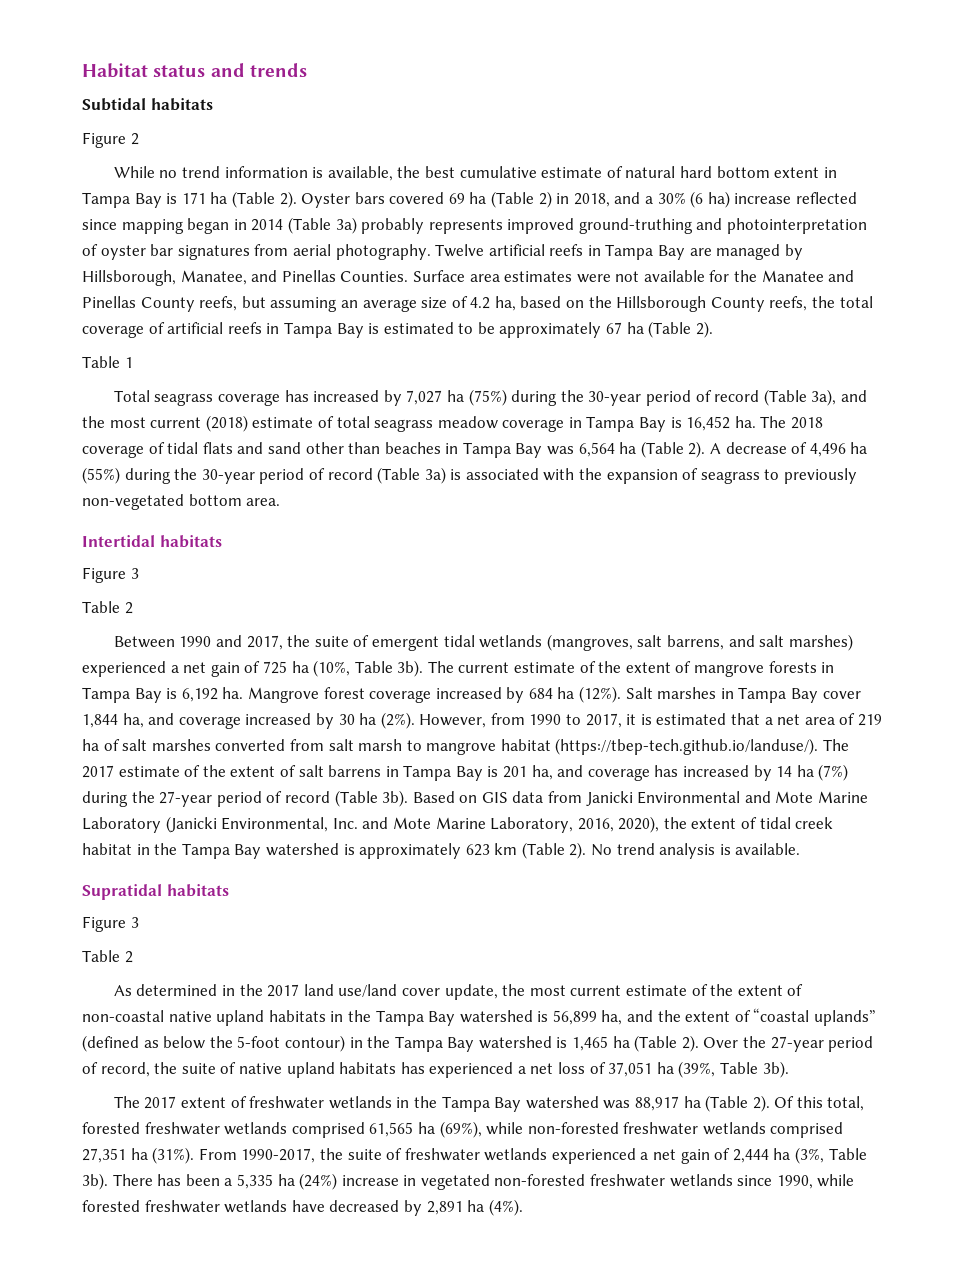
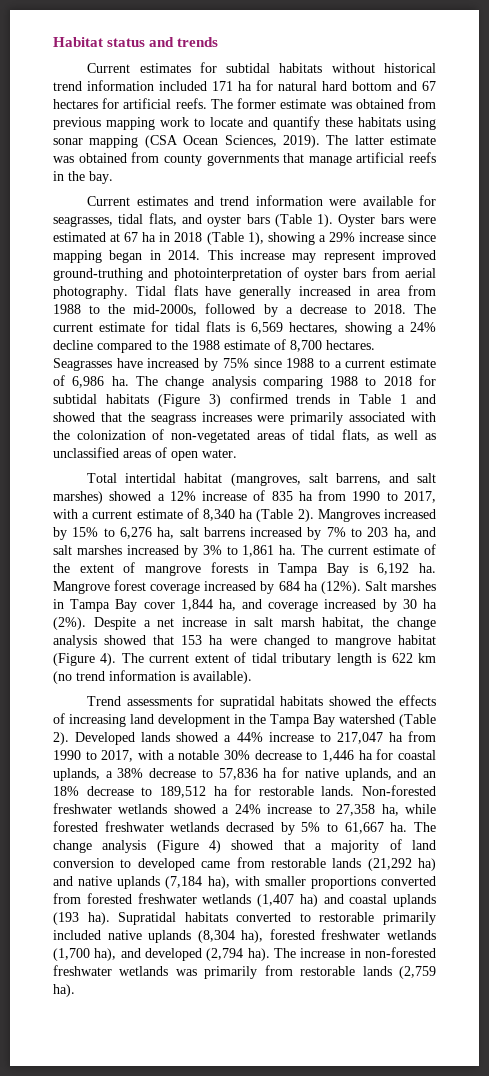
[82,98,213,111] [82,132,139,148] [113,166,837,181] [82,191,857,208] [82,217,503,234] Subtidal habitats // Figure 2 // While no trend information is available, the best cumulative estimate of natural hard bottom extent in Tampa Bay is 171 ha (Table 2). Oyster bars covered 69 ha (Table 2) in 2018, and a 30% (6 ha) increase reflected since mapping began in 2014 (Table 3a) probably represents -> [87,62,436,73] [53,80,436,91] [53,98,437,109] [53,116,436,130] [53,135,436,148] [53,152,436,166] [53,171,113,184] [87,195,436,206] [53,213,437,227] [53,232,436,245] [53,250,375,263] Current estimates for subtidal habitats without historical trend information included 171 ha for natural hard bottom and 67 hectares for artificial reefs. The former estimate was obtained from previous mapping work to locate and quantify these habitats using sonar mapping (CSA Ocean Sciences, 2019). The latter estimate was obtained from county governments that manage artificial reefs in the bay. // Current estimates and trend information were available for seagrasses, tidal flats, and oyster bars (Table 1). Oyster bars were estimated at 67 ha in 2018 (Table 1), showing a 29% increase since mapping began in 2014. This increase may represent
[150,244,250,260] bar signatures -> [343,268,367,278] bars
[435,244,803,260] [82,270,855,286] [82,296,873,312] [82,321,713,338] [82,356,133,368] [113,389,867,406] [82,415,824,432] [82,441,868,458] [82,467,858,484] [82,494,281,510] [82,535,222,548] [82,567,139,583] [82,601,133,614] [113,635,543,651] Twelve artificial reefs in Tampa Bay are managed by Hillsborough, Manatee, and Pinellas Counties. Surface area estimates were not available for the Manatee and Pinellas County reefs, but assuming an average size of 4.2 ha, based on the Hillsborough County reefs, the total coverage of artificial reefs in Tampa Bay is estimated to be approximately 67 ha (Table 2). // Table 1 // Total seagrass coverage has increased by 7,027 ha (75%) during the 30-year period of record (Table 3a), and the most current (2018) estimate of total seagrass meadow coverage in Tampa Bay is 16,452 ha. The 2018 coverage of tidal flats and sand other than beaches in Tampa Bay was 6,564 ha (Table 2). A decrease of 4,496 ha (55%) during the 30-year period of record (Table 3a) is associated with the expansion of seagrass to previously non-vegetated bottom area. // Intertidal habitats // Figure 3 // Table 2 // Between 1990 and 2017, the suite of emergent tidal wetlands -> [135,285,436,299] [53,303,437,317] [53,321,436,335] [53,339,375,353] [53,358,436,371] [53,375,437,389] [53,393,437,407] [53,412,436,425] [53,429,436,443] [53,447,237,461] [87,473,223,483] Tidal flats have generally increased in area from 1988 to the mid-2000s, followed by a decrease to 2018. The current estimate for tidal flats is 6,569 hectares, showing a 24% decline compared to the 1988 estimate of 8,700 hectares. Seagrasses have increased by 75% since 1988 to a current estimate of 6,986 ha. The change analysis comparing 1988 to 2018 for subtidal habitats (Figure 3) confirmed trends in Table 1 and showed that the seagrass increases were primarily associated with the colonization of non-vegetated areas of tidal flats, as well as unclassified areas of open water. // Total intertidal habitat
[82,660,424,677] experienced a net gain of 725 ha (10%, Table 3b). -> [109,490,436,503] [53,508,436,522] [53,527,437,540] [53,545,297,558] showed a 12% increase of 835 ha from 1990 to 2017, with a current estimate of 8,340 ha (Table 2). Mangroves increased by 15% to 6,276 ha, salt barrens increased by 7% to 203 ha, and salt marshes increased by 3% to 1,861 ha.
[419,713,882,728] [82,738,850,755] [82,764,849,781] [82,790,869,807] [82,816,834,833] [82,842,801,859] [82,884,229,900] [82,916,139,932] [82,950,133,963] [113,984,804,1000] [82,1008,877,1026] [82,1035,874,1052] [82,1061,789,1078] [113,1095,865,1112] [82,1121,844,1138] [82,1147,867,1164] [82,1173,855,1190] [82,1199,523,1216] However, from 1990 to 2017, it is estimated that a net area of 219 ha of salt marshes converted from salt marsh to mangrove habitat (https://tbep-tech.github.io/landuse/). The 2017 estimate of the extent of salt barrens in Tampa Bay is 201 ha, and coverage has increased by 14 ha (7%) during the 27-year period of record (Table 3b). Based on GIS data from Janicki Environmental and Mote Marine Laboratory (Janicki Environmental, Inc. and Mote Marine Laboratory, 2016, 2020), the extent of tidal creek habitat in the Tampa Bay watershed is approximately 623 km (Table 2). No trend analysis is available. // Supratidal habitats // Figure 3 // Table 2 // As determined in the 2017 land use/land cover update, the most current estimate of the extent of non-coastal native upland habitats in the Tampa Bay watershed is 56,899 ha, and the extent of “coastal uplands” (defined as below the 5-foot contour) in the Tampa Bay watershed is 1,465 ha (Table 2). Over the 27-year period of record, the suite of native upland habitats has experienced a net loss of 37,051 ha (39%, Table 3b). // The 2017 extent of freshwater wetlands in the Tampa Bay watershed was 88,917 ha (Table 2). Of this total, forested freshwater wetlands comprised 61,565 ha (69%), while non-forested freshwater wetlands comprised 27,351 ha (31%). From 1990-2017, the suite of freshwater wetlands experienced a net gain of 2,444 ha (3%, Table 3b). There has been a 5,335 ha (24%) increase in vegetated non-forested freshwater wetlands since 1990, while forested freshwater wetlands have decreased by 2,891 ha (4%). -> [93,617,437,630] [53,635,436,648] [53,652,436,666] [53,670,252,684] [87,695,436,709] [53,713,436,727] [53,731,437,745] [53,749,437,762] [53,767,436,781] [53,785,436,798] [53,803,437,816] [53,821,436,835] [53,839,436,853] [53,857,436,871] [53,876,436,889] [53,893,436,907] [53,912,436,925] [53,929,436,943] [53,947,436,961] [53,965,436,979] [53,984,75,997] Despite a net increase in salt marsh habitat, the change analysis showed that 153 ha were changed to mangrove habitat (Figure 4). The current extent of tidal tributary length is 622 km (no trend information is available). // Trend assessments for supratidal habitats showed the effects of increasing land development in the Tampa Bay watershed (Table 2). Developed lands showed a 44% increase to 217,047 ha from 1990 to 2017, with a notable 30% decrease to 1,446 ha for coastal uplands, a 38% decrease to 57,836 ha for native uplands, and an 18% decrease to 189,512 ha for restorable lands. Non-forested freshwater wetlands showed a 24% increase to 27,358 ha, while forested freshwater wetlands decrased by 5% to 61,667 ha. The change analysis (Figure 4) showed that a majority of land conversion to developed came from restorable lands (21,292 ha) and native uplands (7,184 ha), with smaller proportions converted from forested freshwater wetlands (1,407 ha) and coastal uplands (193 ha). Supratidal habitats converted to restorable primarily included native uplands (8,304 ha), forested freshwater wetlands (1,700 ha), and developed (2,794 ha). The increase in non-forested freshwater wetlands was primarily from restorable lands (2,759 ha).

